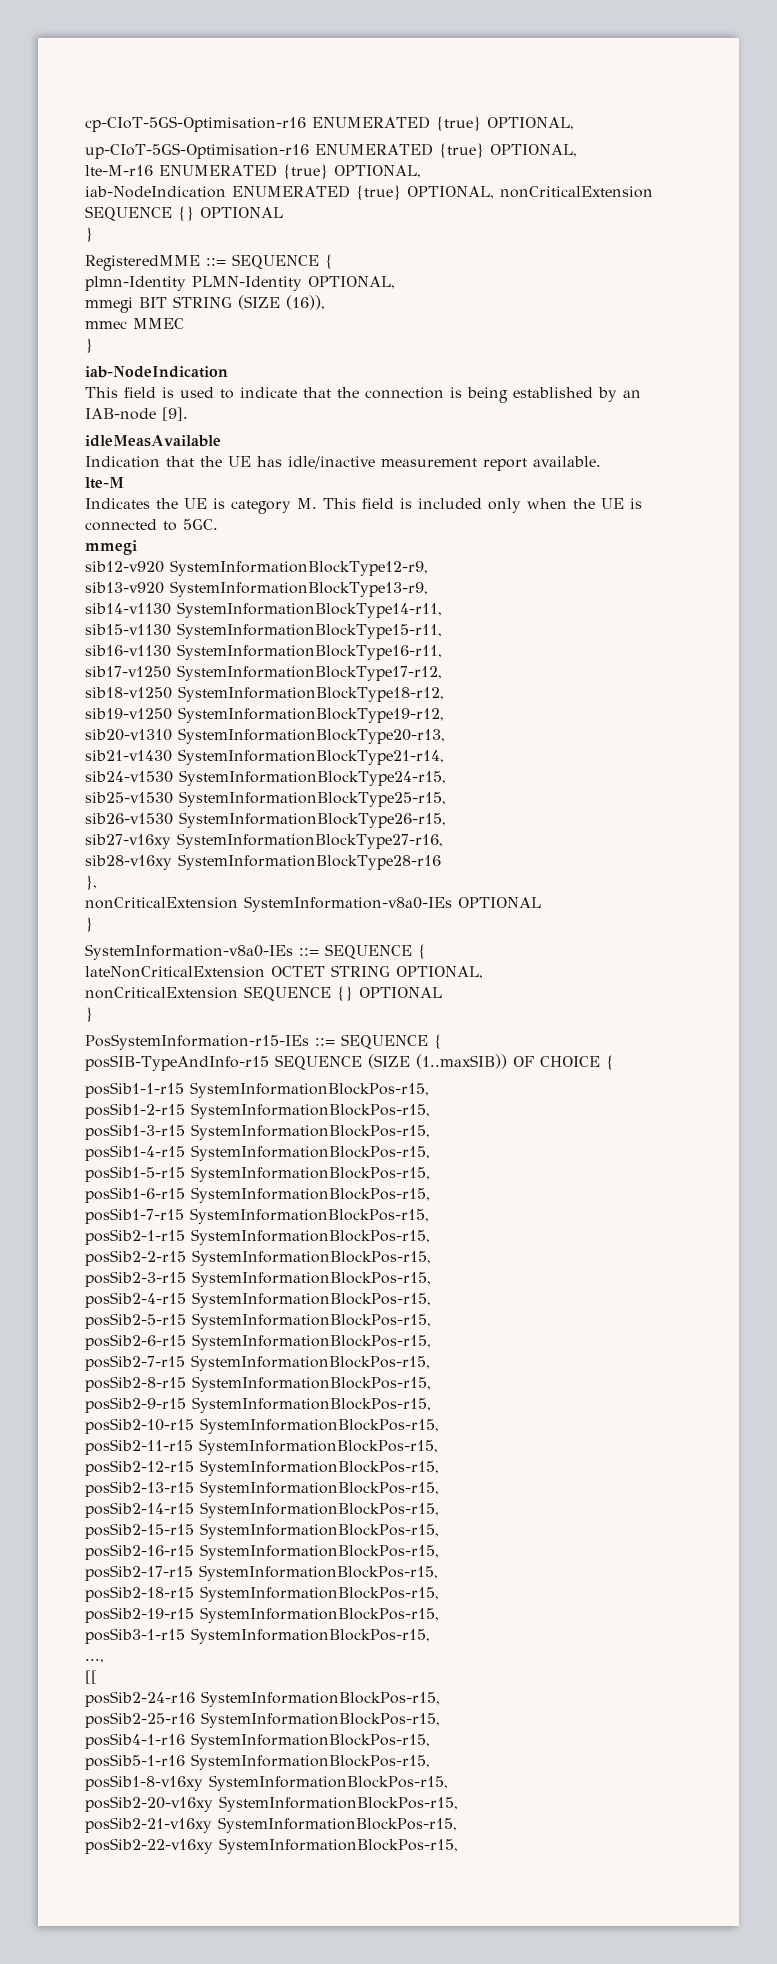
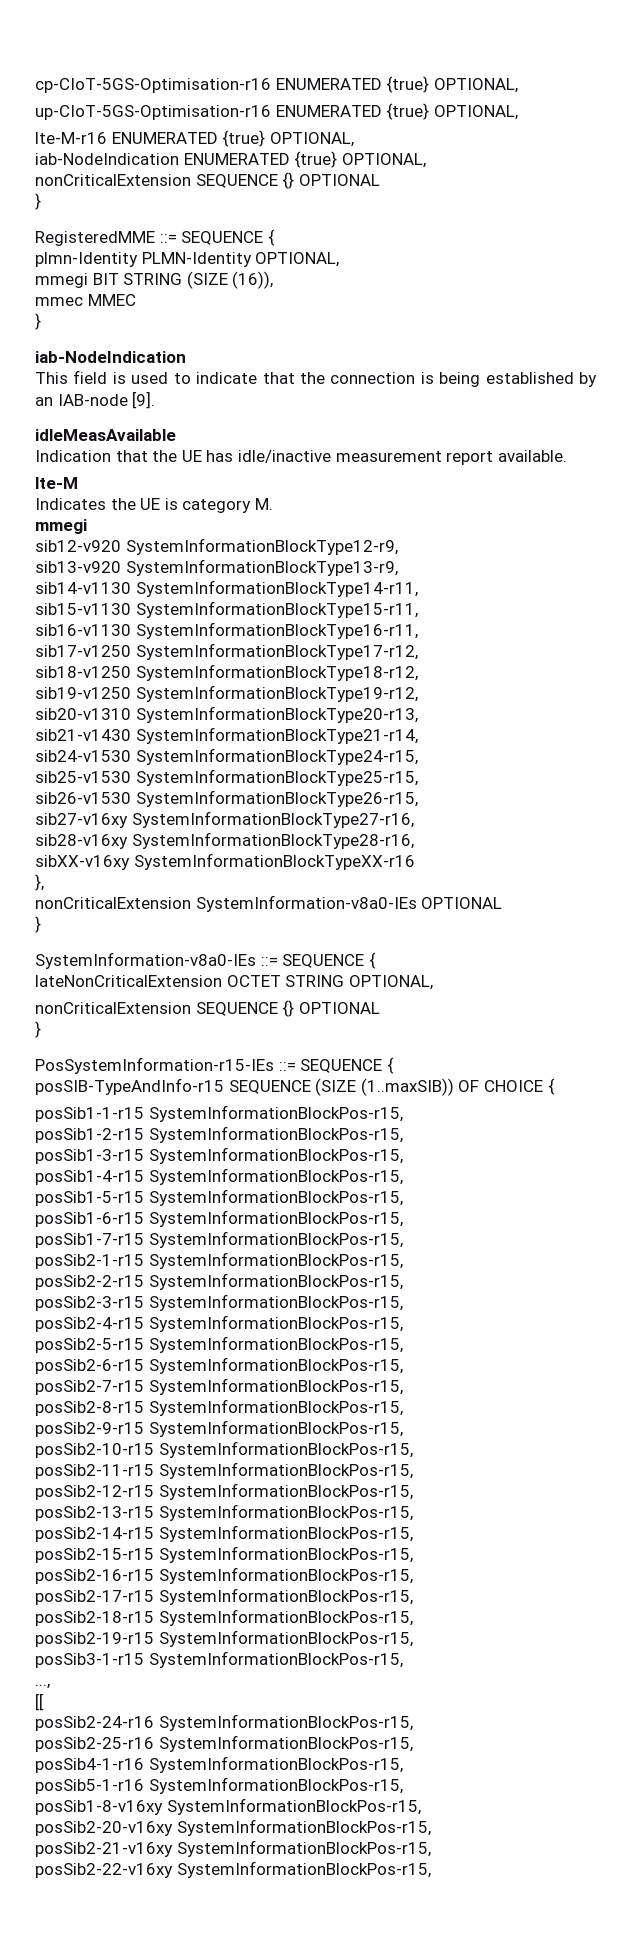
(494, 192) none -> (426, 160) //
[323,498,642,513] [85,519,218,531] This field is included only when the UE is connected to 5GC. -> (273, 504) none
[178,854,441,870] SystemInformationBlockType28-r16 -> [131,832,414,849] [35,853,415,870] SystemInformationBlockType28-r16, // sibXX-v16xy SystemInformationBlockTypeXX-r16

